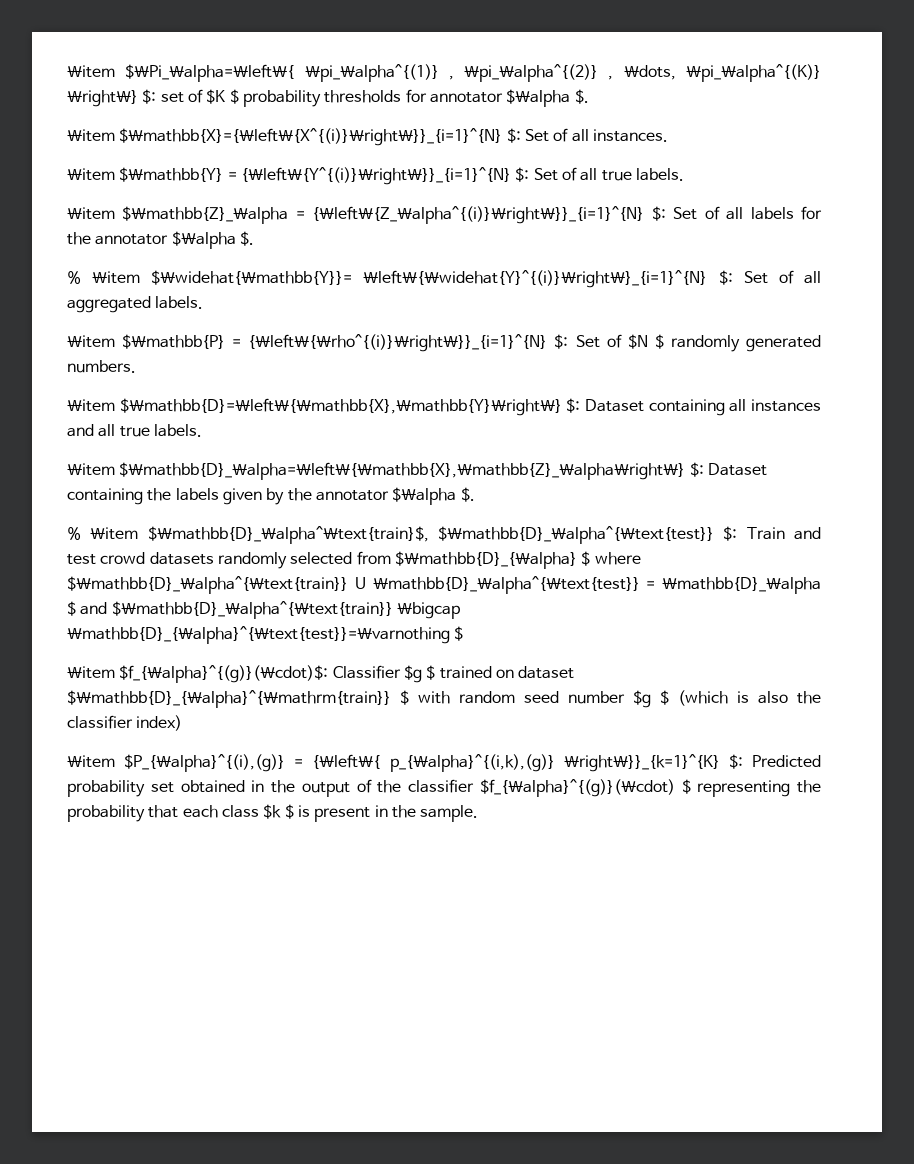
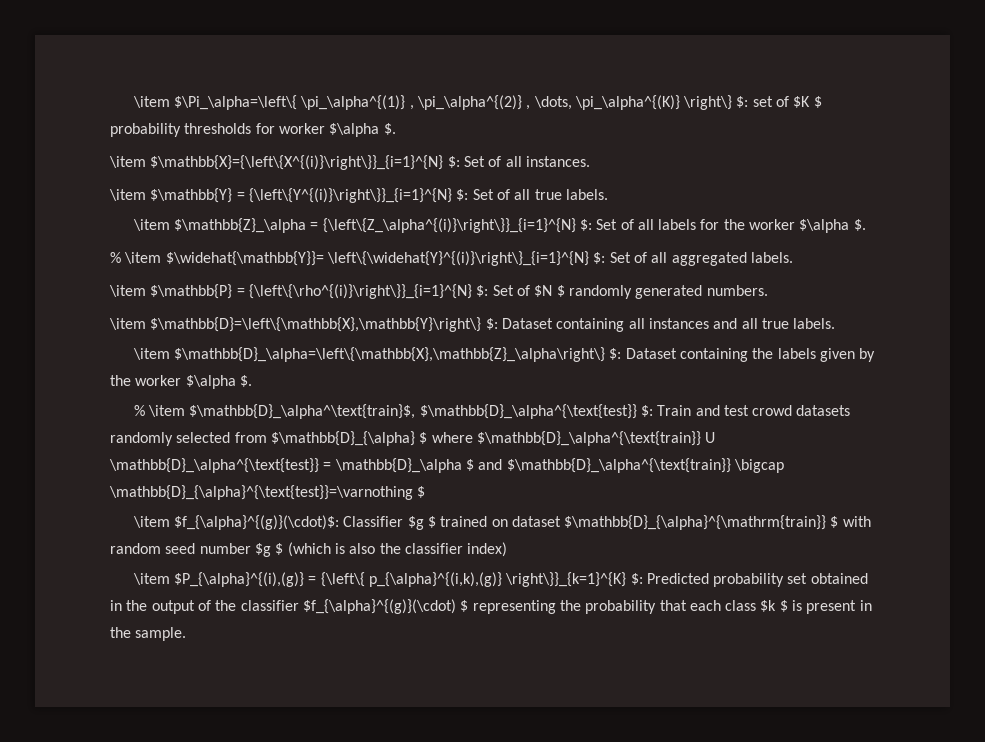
[429,92,503,103] annotator -> [278,123,325,134] worker
[95,234,169,245] annotator -> [749,219,796,230] worker
[315,490,389,501] annotator -> [135,375,182,386] worker

